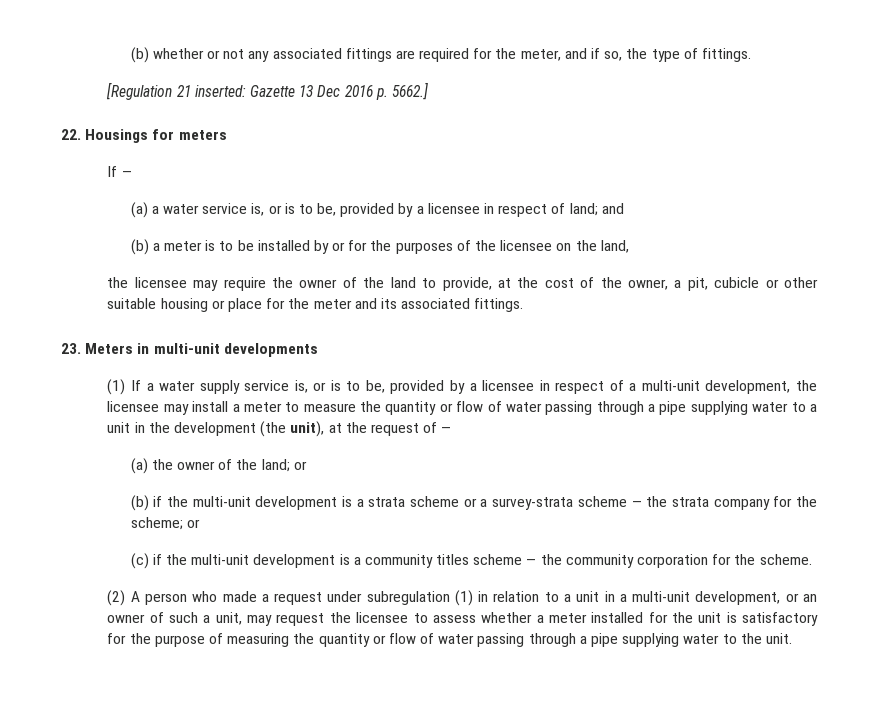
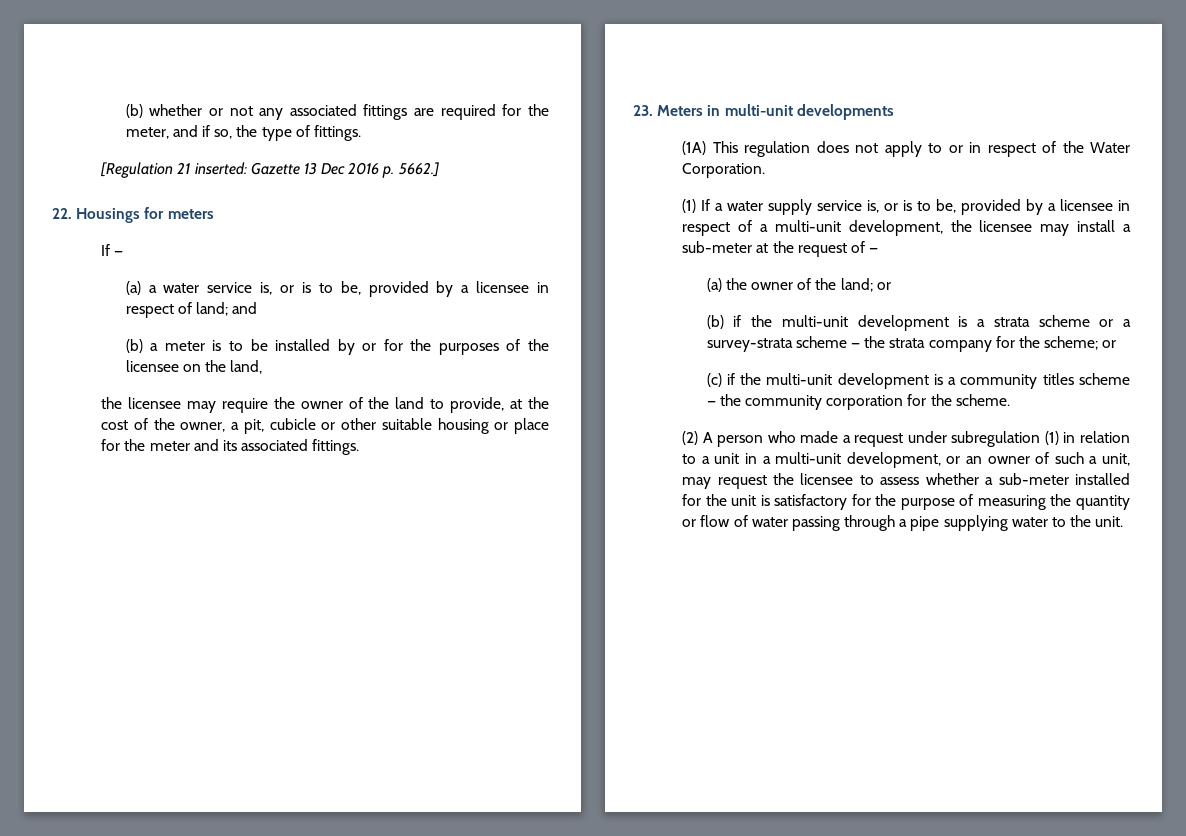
(318, 350) none -> [682,141,1130,157] [682,163,766,178] // (1A) This regulation does not apply to or in respect of the Water Corporation.
[243,401,818,415] [107,421,325,437] meter to measure the quantity or flow of water passing through a pipe supplying water to a unit in the development (the unit), -> [682,241,753,253] sub-meter
[548,613,587,623] meter -> [998,473,1069,485] sub-meter

